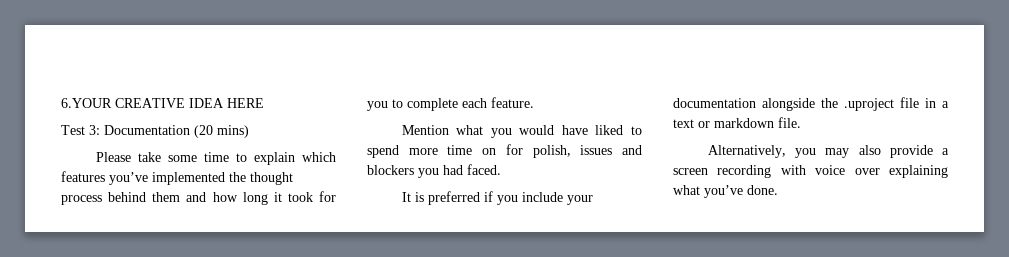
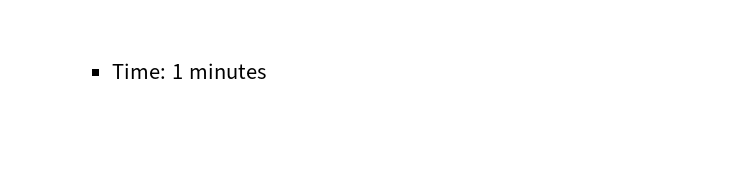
[61,98,264,108] [61,125,249,138] [95,152,336,165] [61,171,293,185] [61,191,336,205] [367,97,534,111] [401,125,642,138] [367,144,642,158] [367,164,501,178] [401,191,593,205] [673,97,949,111] [673,117,801,128] [707,145,949,158] [673,165,948,178] [673,185,778,198] 6.YOUR CREATIVE IDEA HERE // Test 3: Documentation (20 mins) // Please take some time to explain which features you’ve implemented the thought process behind them and how long it took for you to complete each feature. // Mention what you would have liked to spend more time on for polish, issues and blockers you had faced. // It is preferred if you include your documentation alongside the .uproject file in a text or markdown file. // Alternatively, you may also provide a screen recording with voice over explaining what you’ve done. -> [112,63,267,79] Time: 1 minutes

